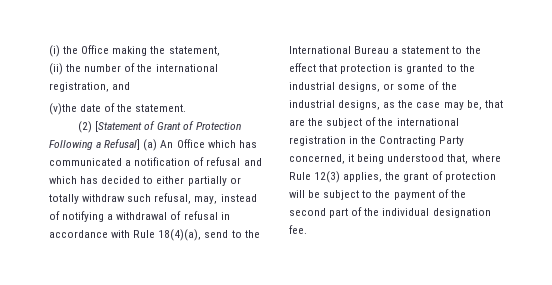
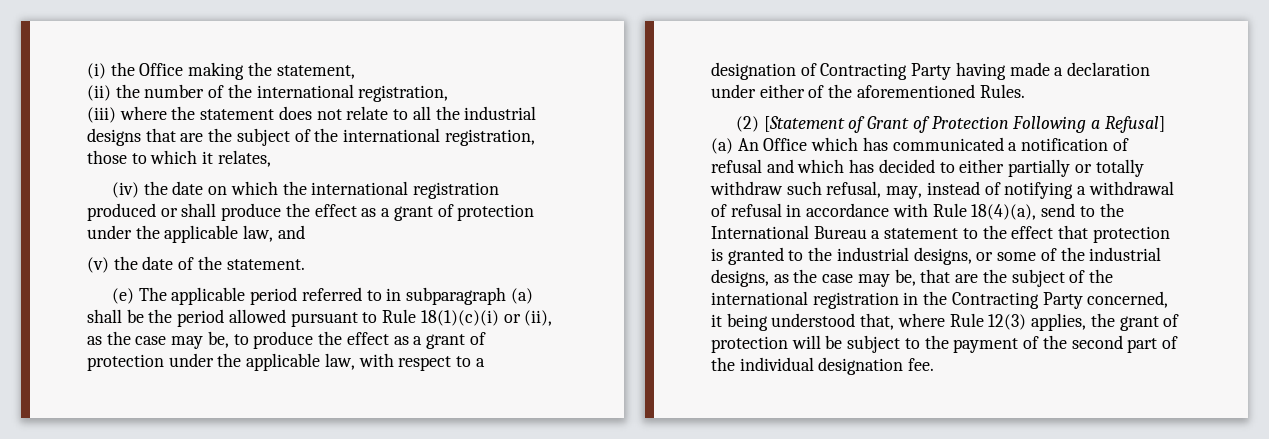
(109, 87) none -> [87,106,537,123] [87,128,535,146] [87,150,271,167] [111,181,500,199] [87,203,535,221] [87,225,274,243] // (iii) where the statement does not relate to all the industrial designs that are the subject of the international registration, those to which it relates, // (iv) the date on which the international registration produced or shall produce the effect as a grant of protection under the applicable law,
[49,103,77,115] (v)the -> [87,256,138,273] (v) the
(187, 108) none -> [111,287,533,305] [87,309,553,327] [87,331,486,349] [87,353,485,371] [711,62,1151,80] [711,84,1025,98] // (e) The applicable period referred to in subparagraph (a) shall be the period allowed pursuant to Rule 18(1)(c)(i) or (ii), as the case may be, to produce the effect as a grant of protection under the applicable law, with respect to a designation of Contracting Party having made a declaration under either of the aforementioned Rules.

